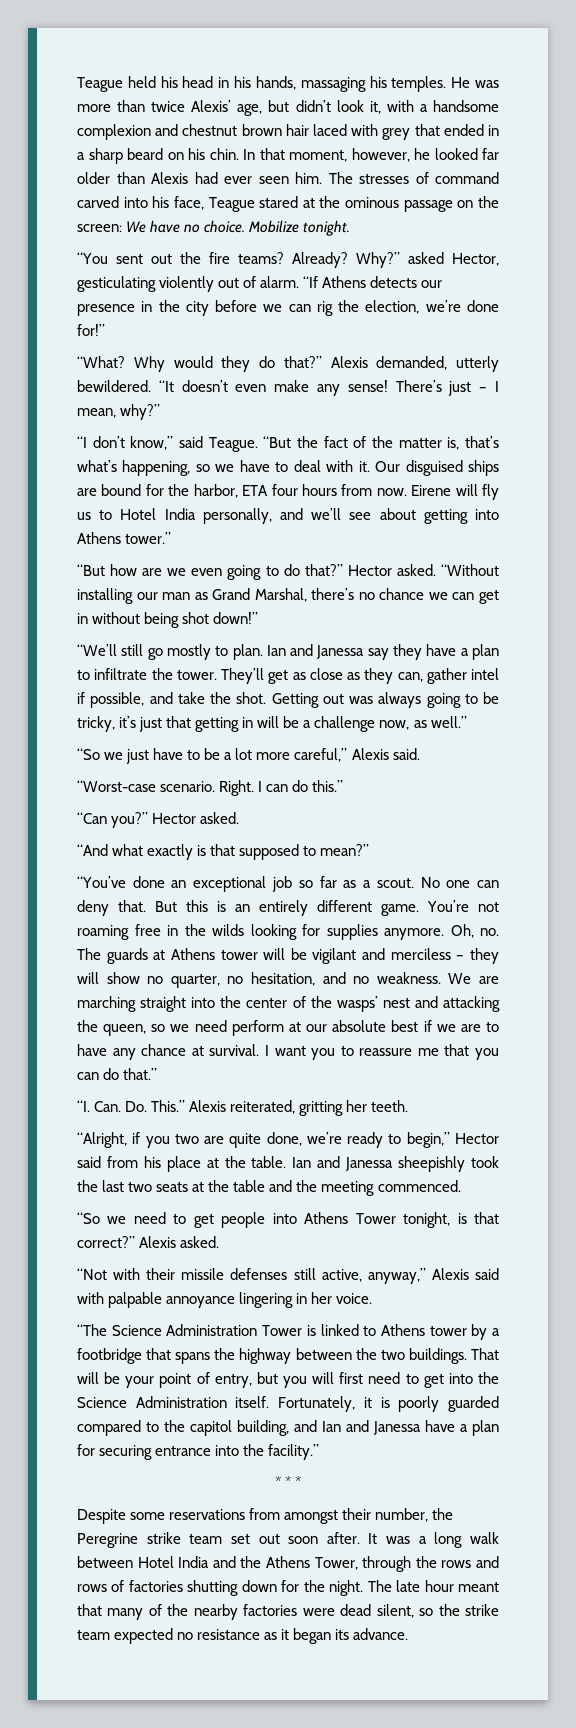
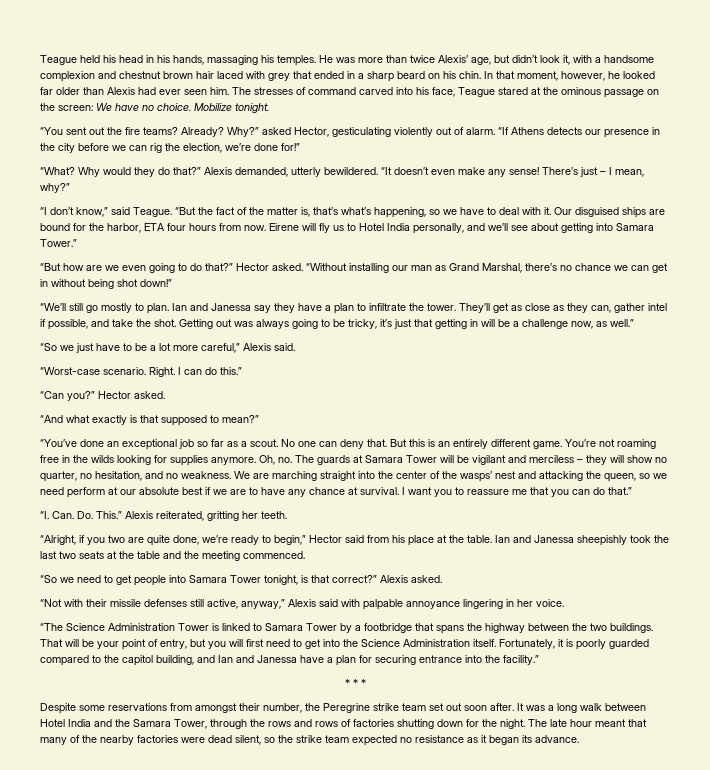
[77,532,172,544] Athens tower.” -> [616,223,654,231] [40,239,77,247] Samara Tower.”
[170,948,258,960] Athens tower -> [365,455,437,463] Samara Tower
[304,1212,349,1224] Athens -> [189,575,227,583] Samara
[380,1324,467,1336] Athens tower -> [265,623,337,631] Samara Tower
[266,1556,311,1568] Athens -> [133,719,171,727] Samara

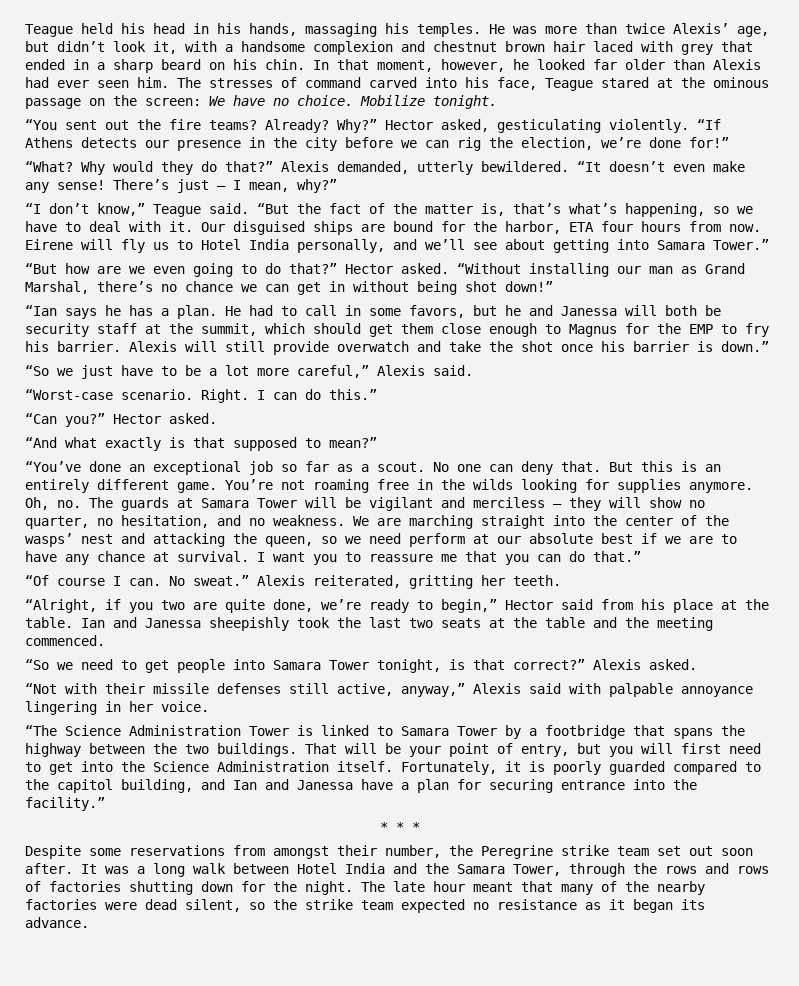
[262,127,495,137] asked Hector, gesticulating violently out of alarm. -> [385,119,689,133] Hector asked, gesticulating violently.
[111,207,172,217] said Teague. -> [153,203,249,217] Teague said.
[40,303,667,314] [40,319,634,330] “We’ll still go mostly to plan. Ian and Janessa say they have a plan to infiltrate the tower. They’ll get as close as they can, gather intel if possible, and take the shot. Getting out was always going to be tricky, it’s just that getting in will be a challenge now, as well.” -> [25,305,721,319] [25,323,769,337] [25,341,769,355] “Ian says he has a plan. He had to call in some favors, but he and Janessa will both be security staff at the summit, which should get them close enough to Magnus for the EMP to fry his barrier. Alexis will still provide overwatch and take the shot once his barrier is down.”
[40,511,122,519] “I. Can. Do. This.” -> [25,575,249,586] “Of course I can. No sweat.”

